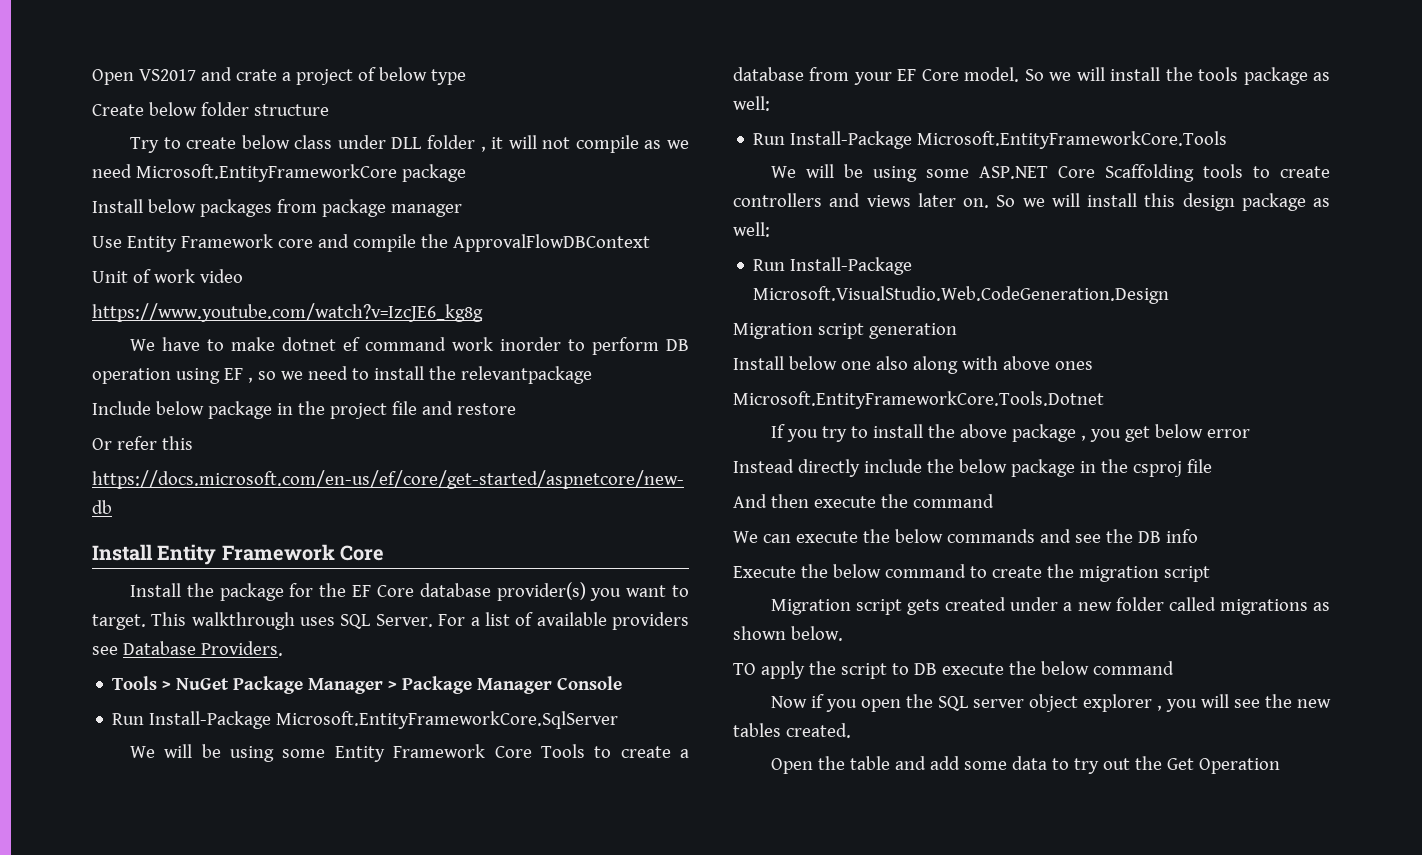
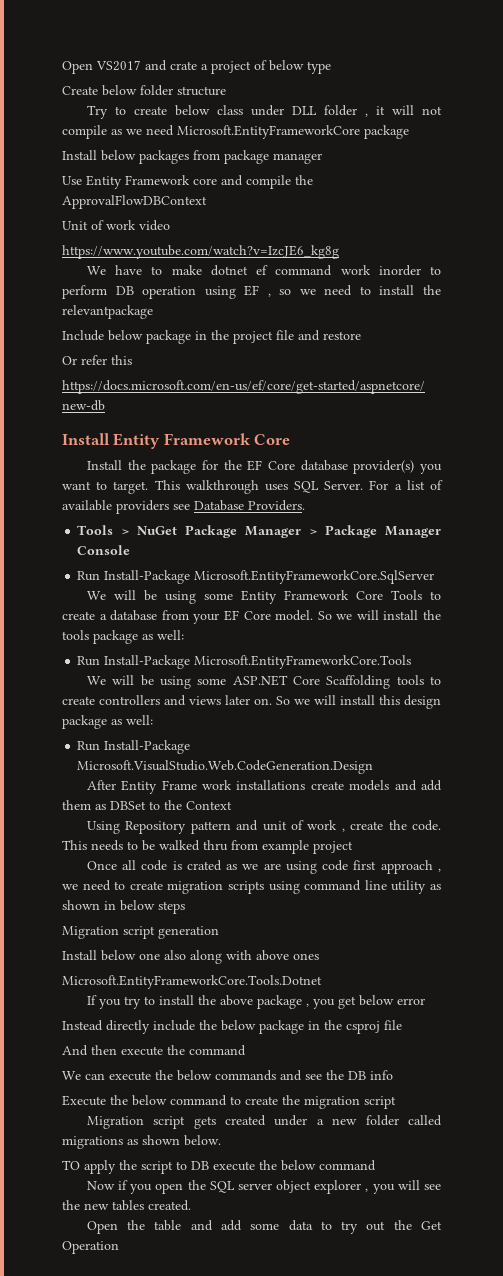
(1170, 295) none -> [86,780,442,794] [62,800,232,810] [86,820,441,834] [62,840,353,854] [86,860,441,874] [62,880,441,894] [62,900,185,914] // After Entity Frame work installations create models and add them as DBSet to the Context // Using Repository pattern and unit of work , create the code. This needs to be walked thru from example project // Once all code is crated as we are using code first approach , we need to create migration scripts using command line utility as shown in below steps

